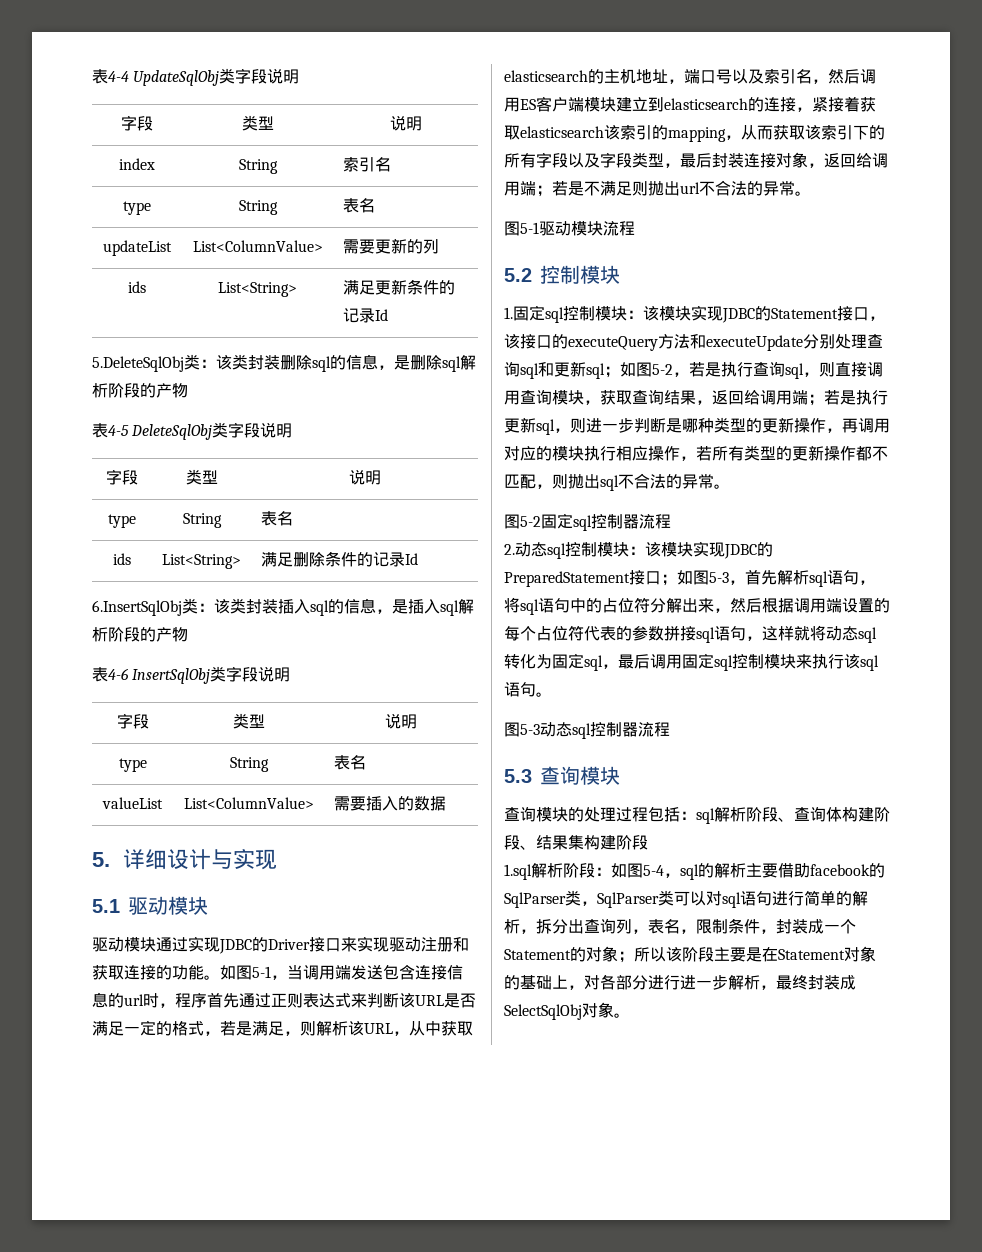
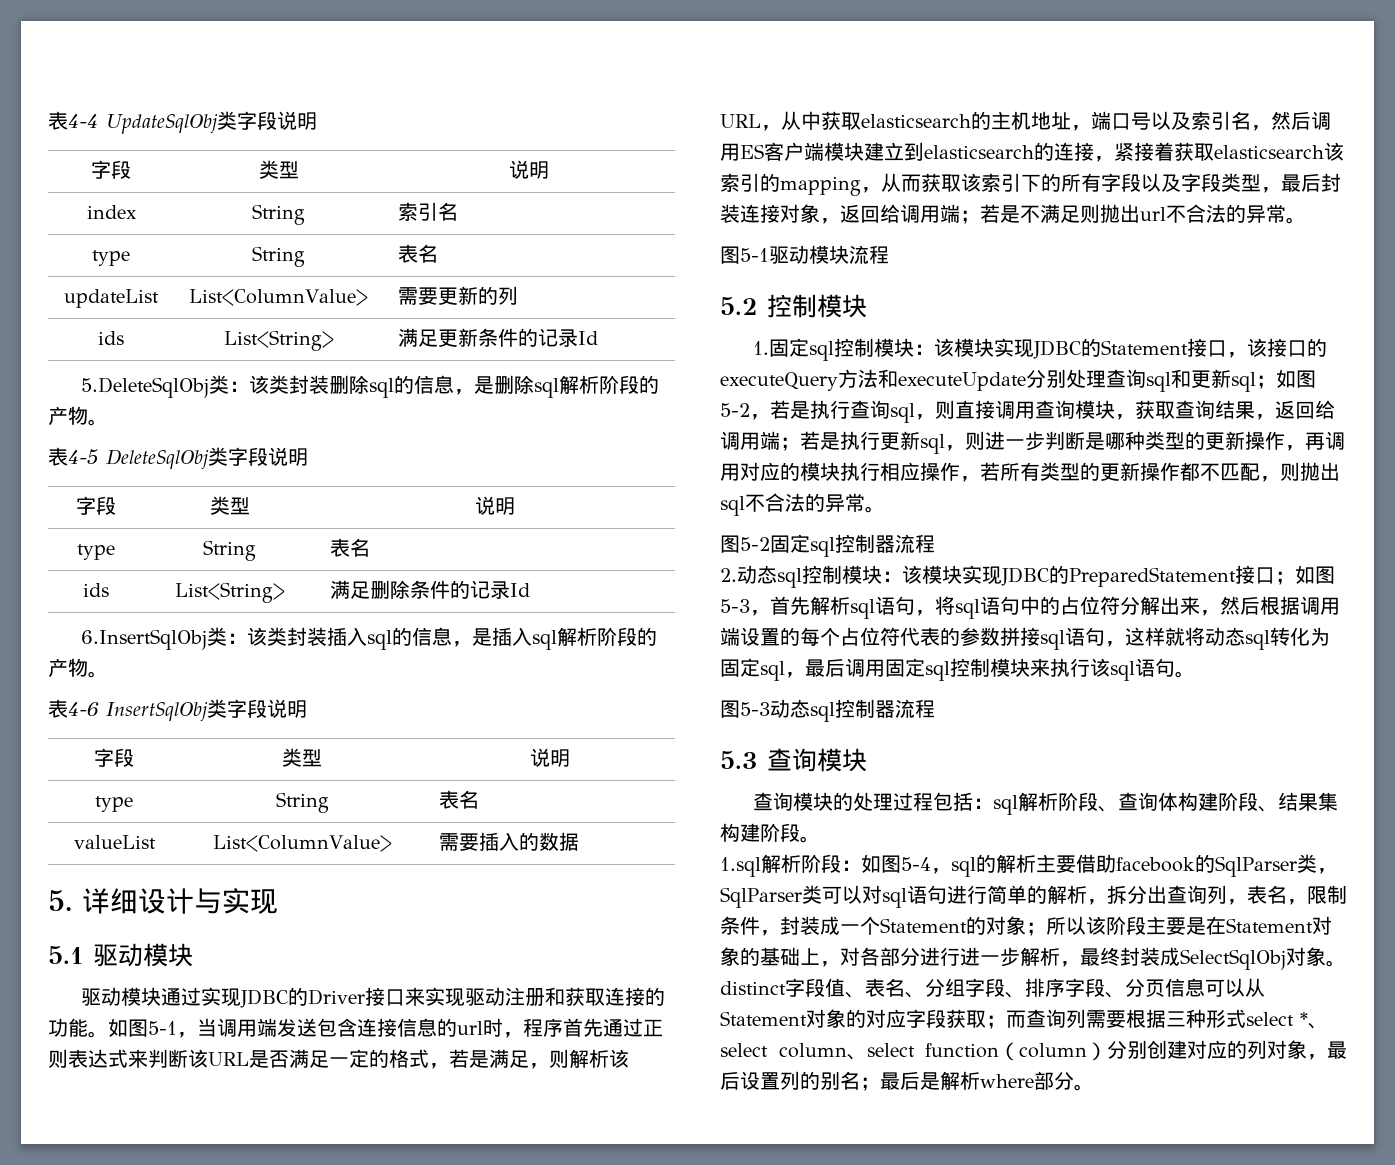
(188, 390) none -> [88,419,108,426] 。
(188, 634) none -> [88,671,108,678] 。
(648, 842) none -> [800,836,820,843] 。
(630, 1015) none -> [720,978,1265,998] [720,1009,1328,1029] [720,1040,1347,1061] [720,1071,1094,1091] distinct字段值、表名、分组字段、排序字段、分页信息可以从Statement对象的对应字段获取；而查询列需要根据三种形式select *、select column、select function（column）分别创建对应的列对象，最后设置列的别名；最后是解析where部分。

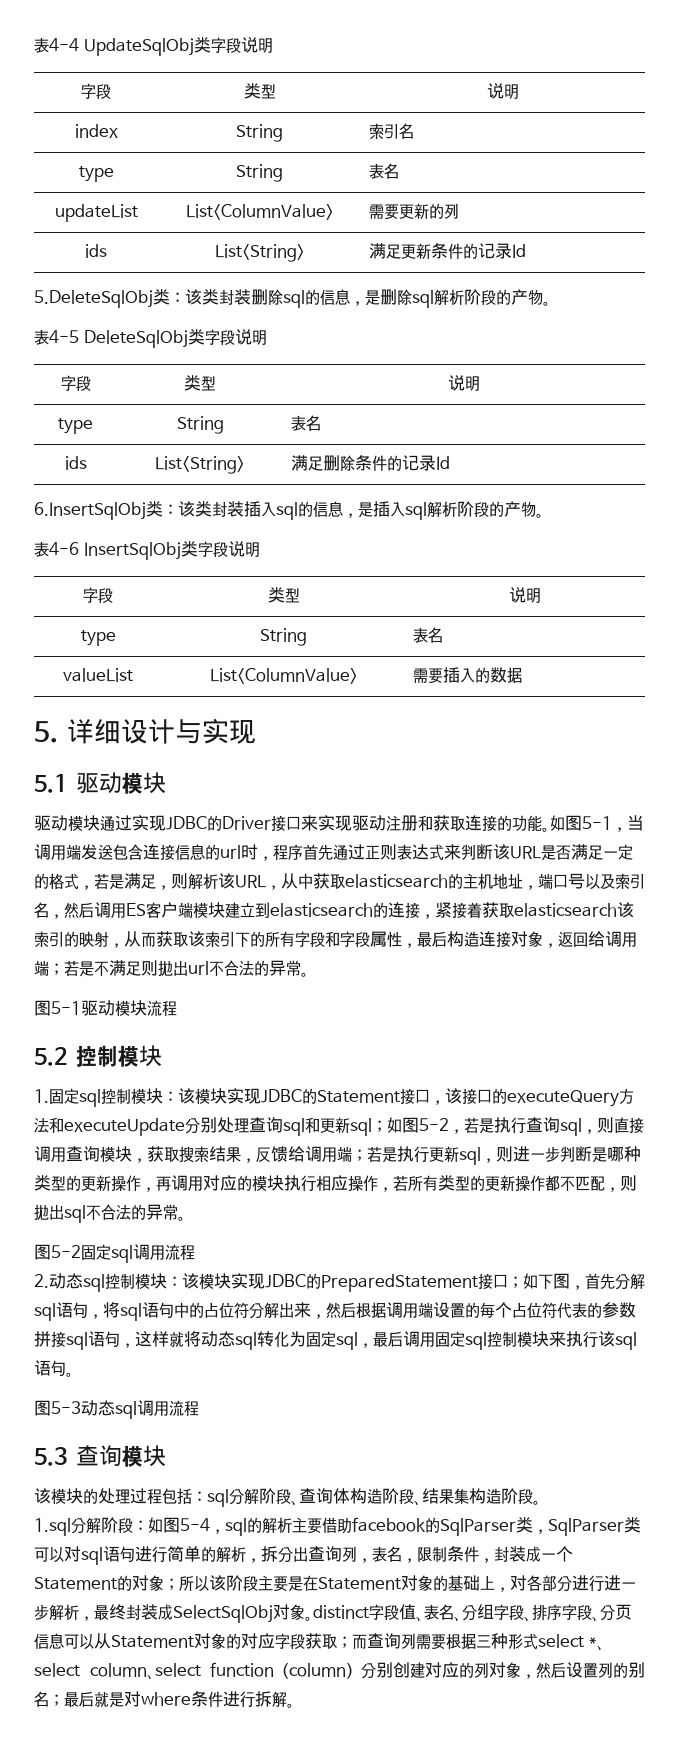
[780,176,861,196] mapping -> [79,931,109,948] 映射
[1141,173,1341,193] [720,204,740,223] 以及字段类型，最后封装 -> [325,931,479,948] 和字段属性，最后构造
[1175,400,1315,420] 查询结果，返回 -> [179,1146,288,1163] 搜索结果，反馈
[835,534,895,553] 控制器 -> [133,1244,165,1260] 调用
[1315,566,1335,584] [720,596,850,616] 图5-3，首先解析 -> [538,1273,645,1290] 下图，首先分解
[835,699,895,718] 控制器 -> [137,1400,169,1416] 调用
[752,792,793,811] 查询 -> [34,1488,51,1504] 该
[1017,792,1058,811] 解析 -> [229,1488,259,1505] 分解
[1197,792,1218,811] 建 -> [367,1488,382,1504] 造
[740,823,760,842] 建 -> [486,1488,501,1504] 造
[761,854,801,873] 解析 -> [71,1517,101,1534] 分解
[1327,1041,1347,1059] 最 -> [536,1662,551,1679] 然
[920,1071,1074,1090] 是解析where部分 -> [94,1691,287,1708] 就是对where条件进行拆解

